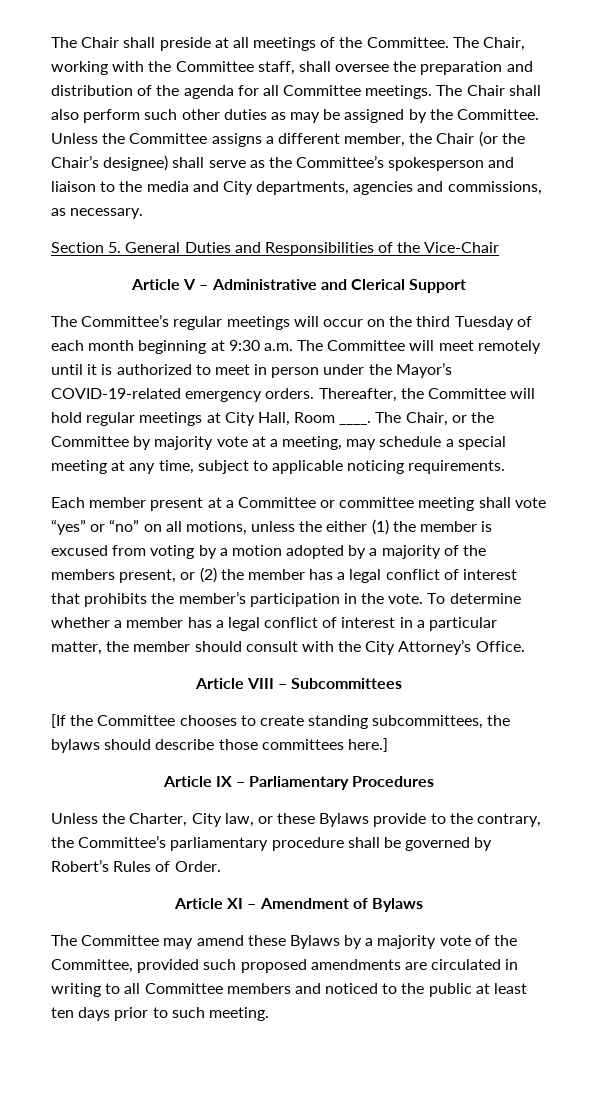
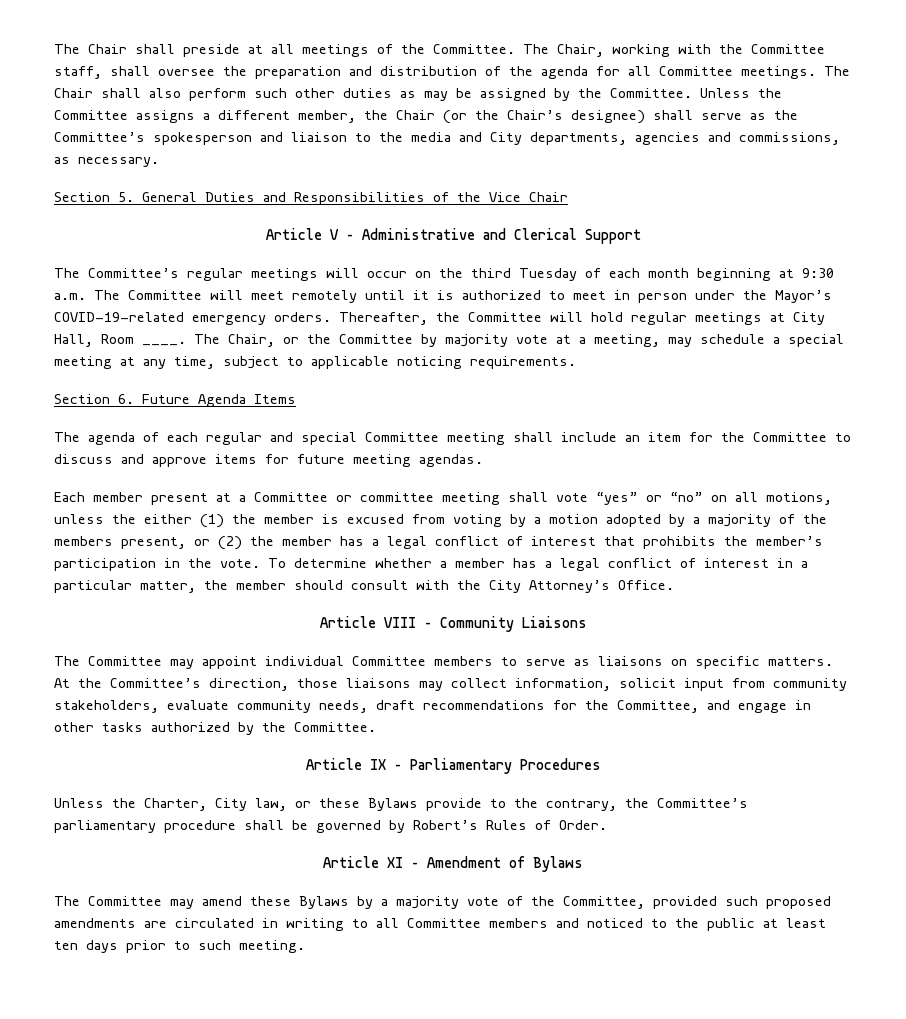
[424,242,500,253] Vice-Chair -> [489,192,568,202] Vice Chair
(506, 467) none -> [54,394,296,407] [54,432,851,445] [54,454,483,467] // Section 6. Future Agenda Items // The agenda of each regular and special Committee meeting shall include an item for the Committee to discuss and approve items for future meeting agendas.
[291,678,403,689] [51,714,511,729] [51,738,388,753] Subcommittees // [If the Committee chooses to create standing subcommittees, the bylaws should describe those committees here.] -> [439,616,587,632] [54,656,833,669] [54,678,847,691] [54,700,811,713] [54,722,376,735] Community Liaisons // The Committee may appoint individual Committee members to serve as liaisons on specific matters. At the Committee’s direction, those liaisons may collect information, solicit input from community stakeholders, evaluate community needs, draft recommendations for the Committee, and engage in other tasks authorized by the Committee.

